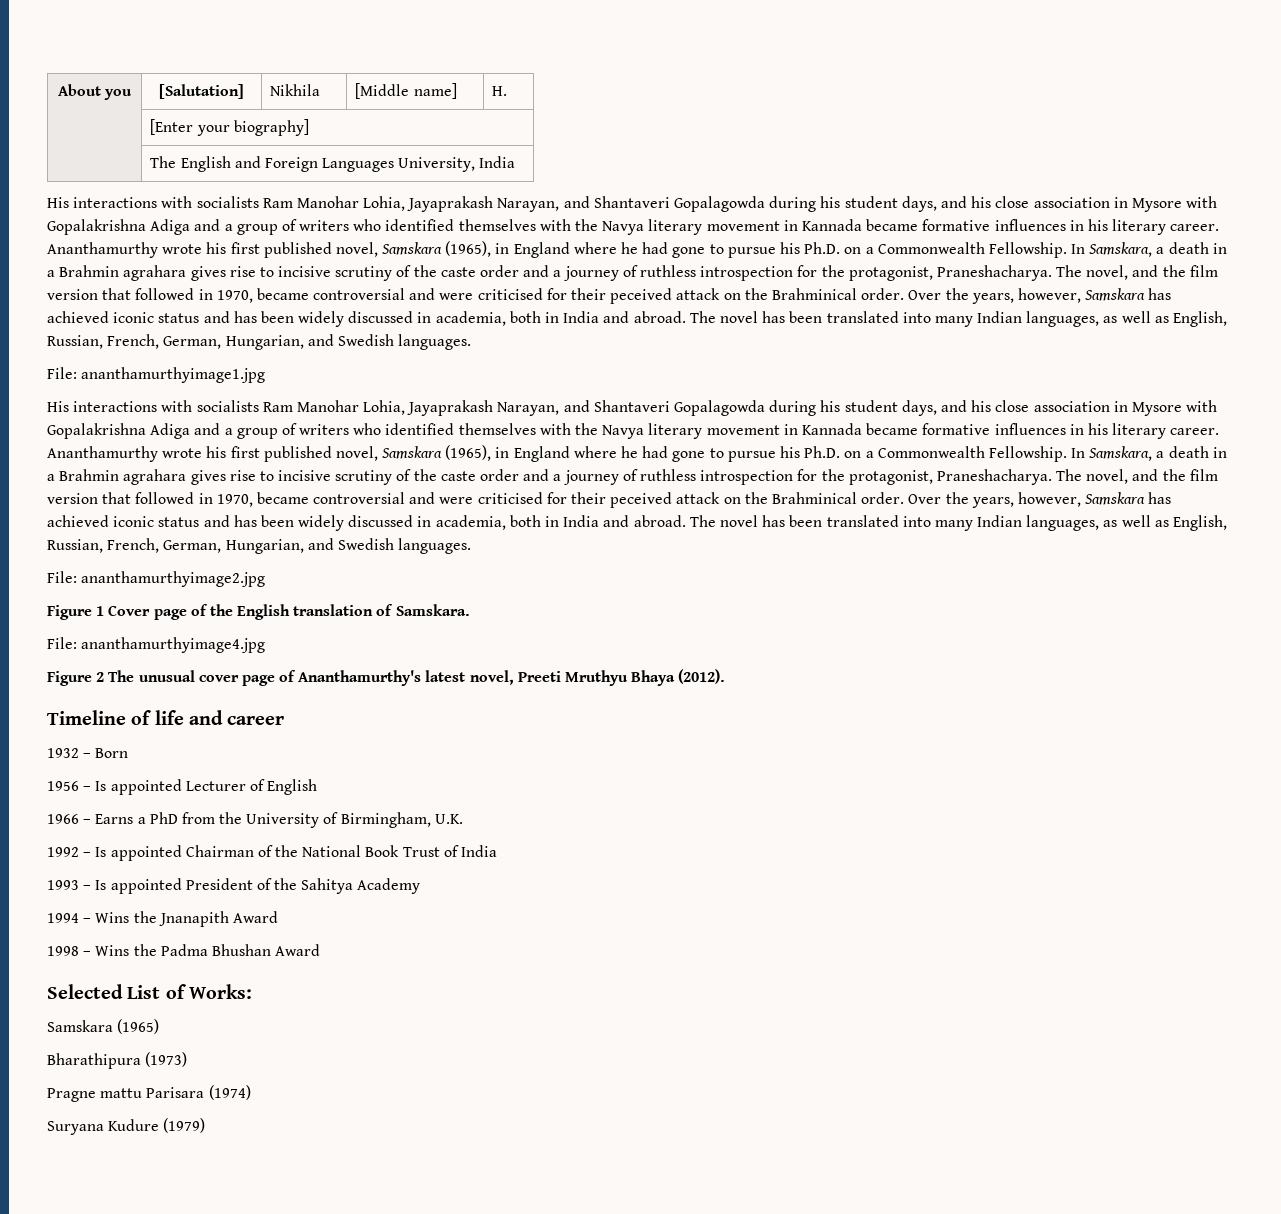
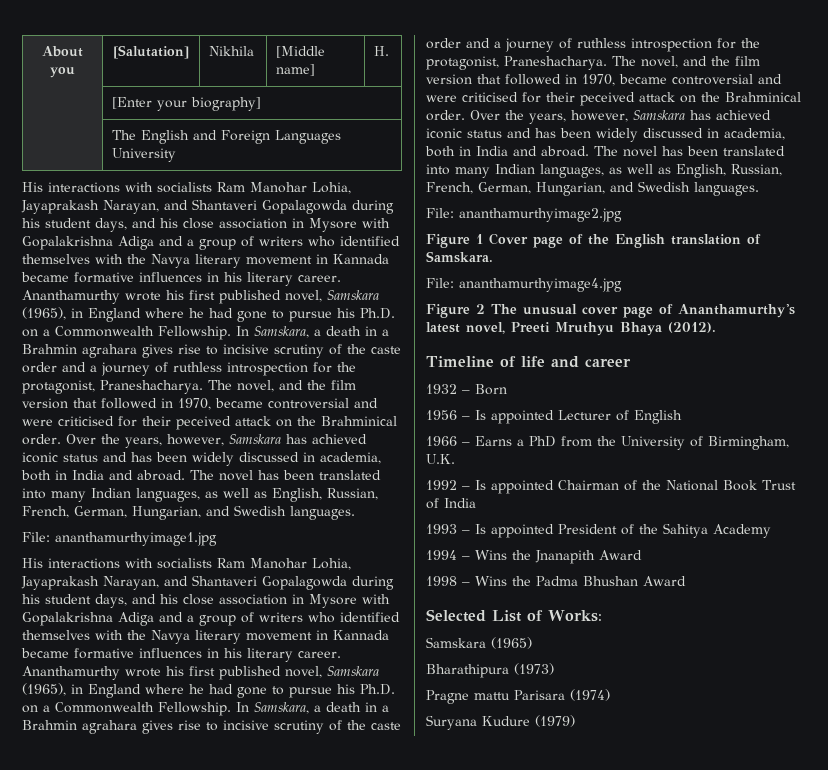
[398,156,516,172] University, India -> [111,148,176,162] University

